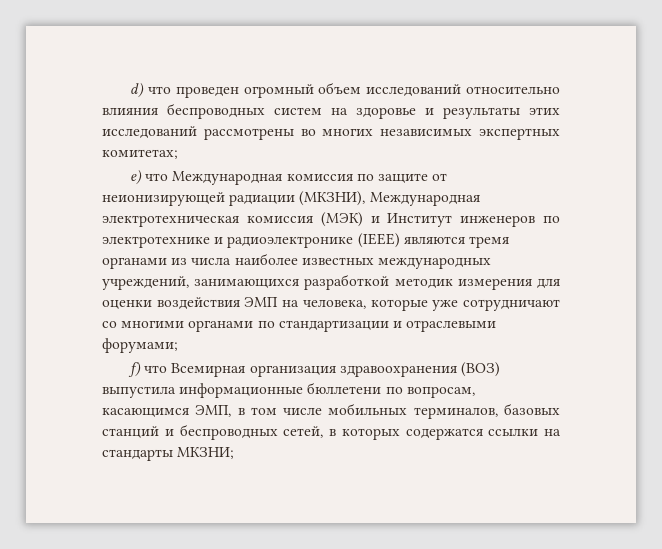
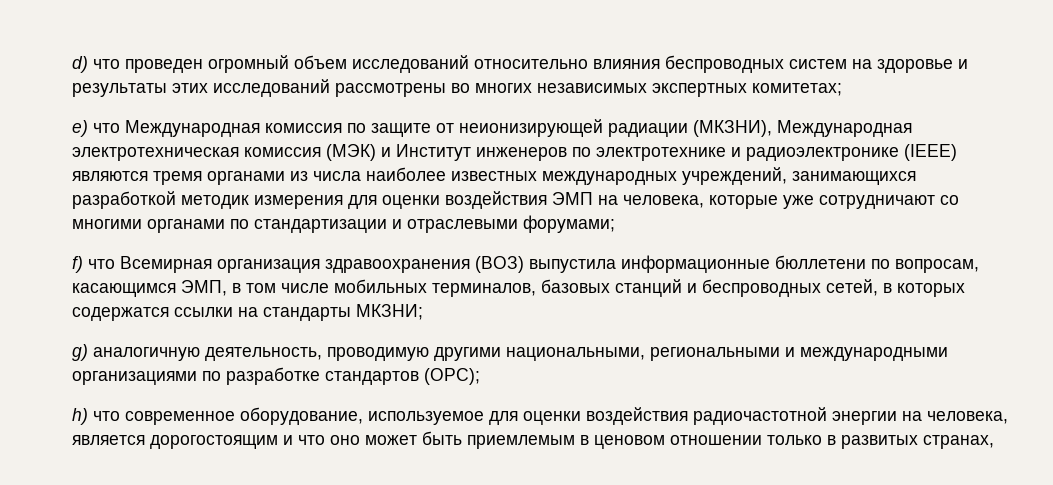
(235, 453) none -> [72,344,948,361] [72,367,480,385] [72,407,1008,425] [72,431,994,449] // g) аналогичную деятельность, проводимую другими национальными, региональными и международными организациями по разработке стандартов (ОРС); // h) что современное оборудование, используемое для оценки воздействия радиочастотной энергии на человека, является дорогостоящим и что оно может быть приемлемым в ценовом отношении только в развитых странах,

